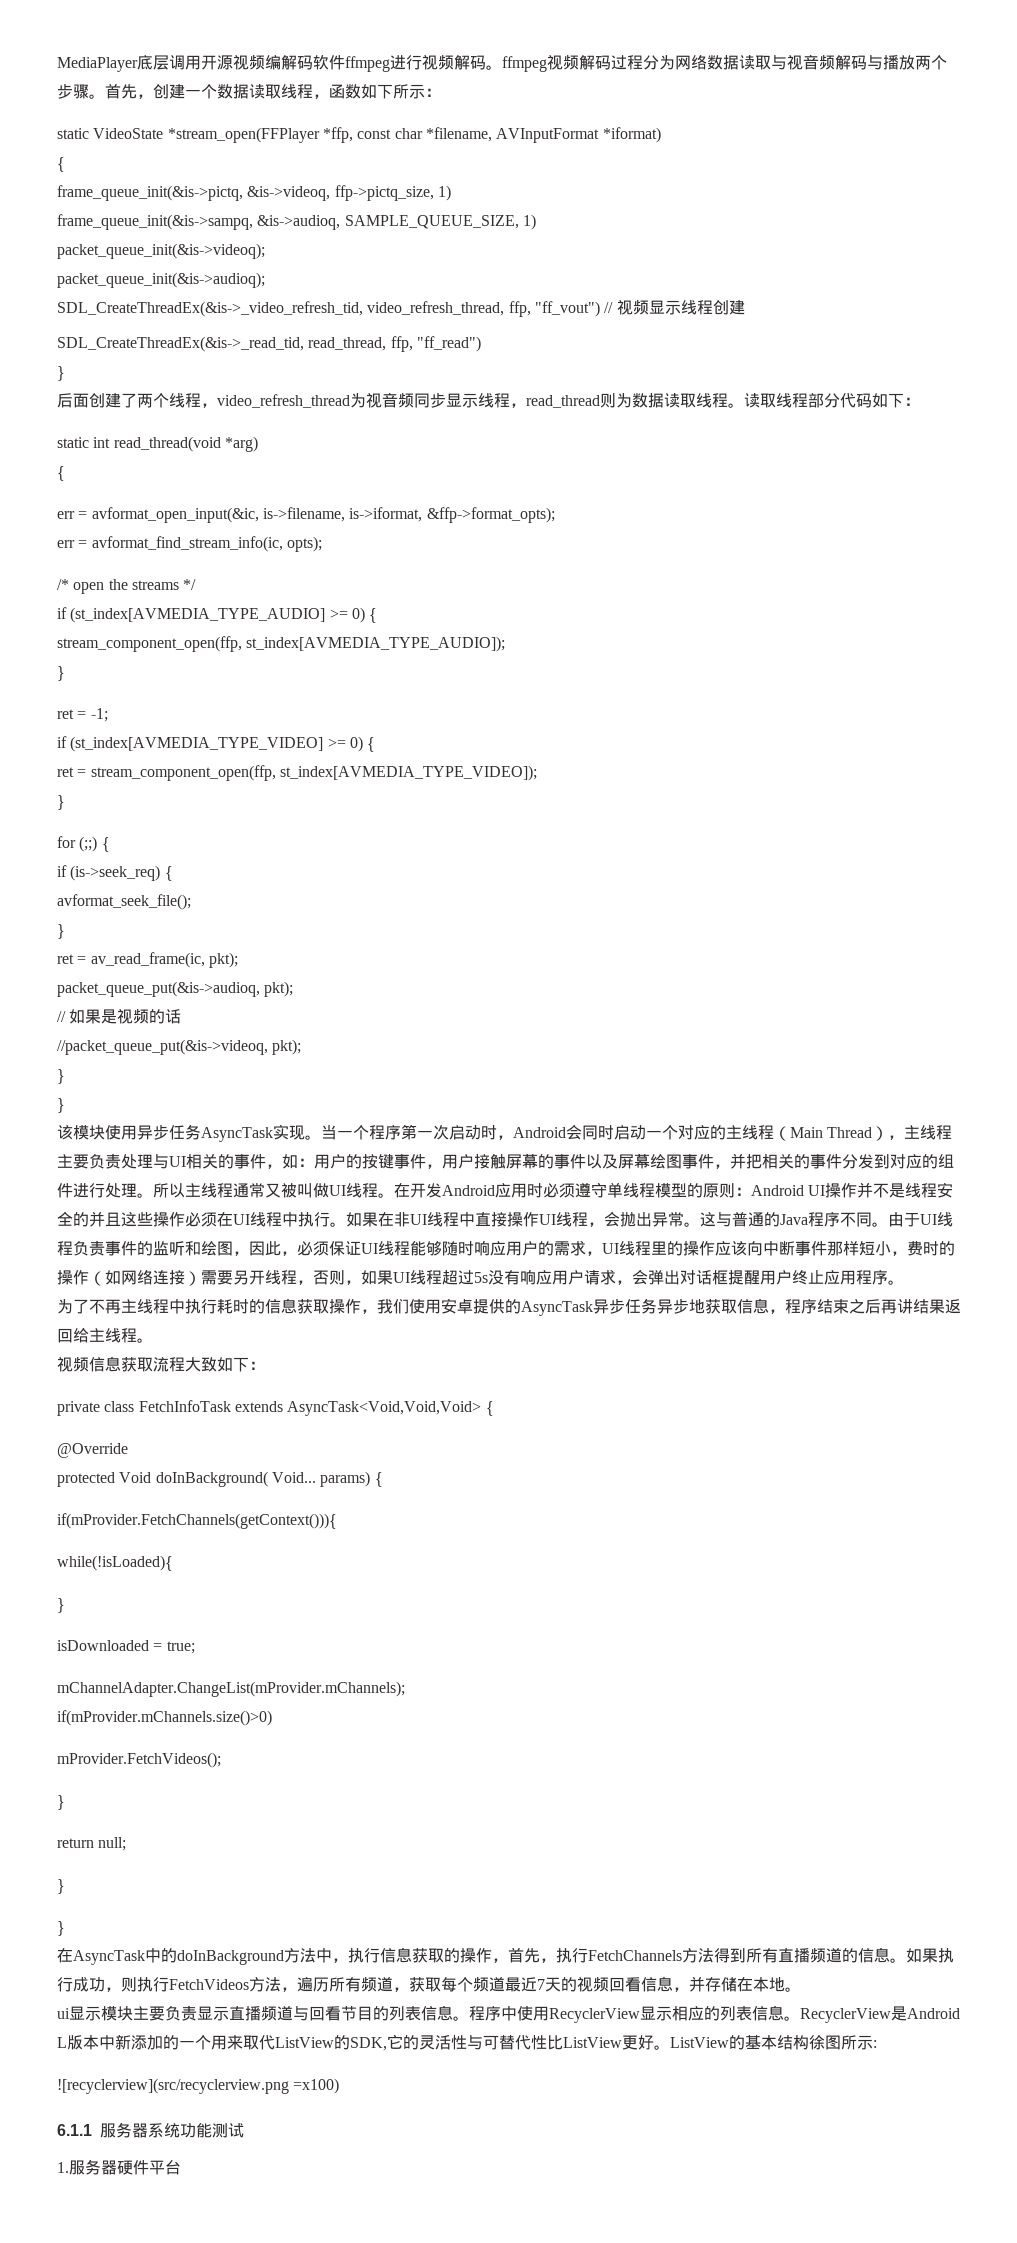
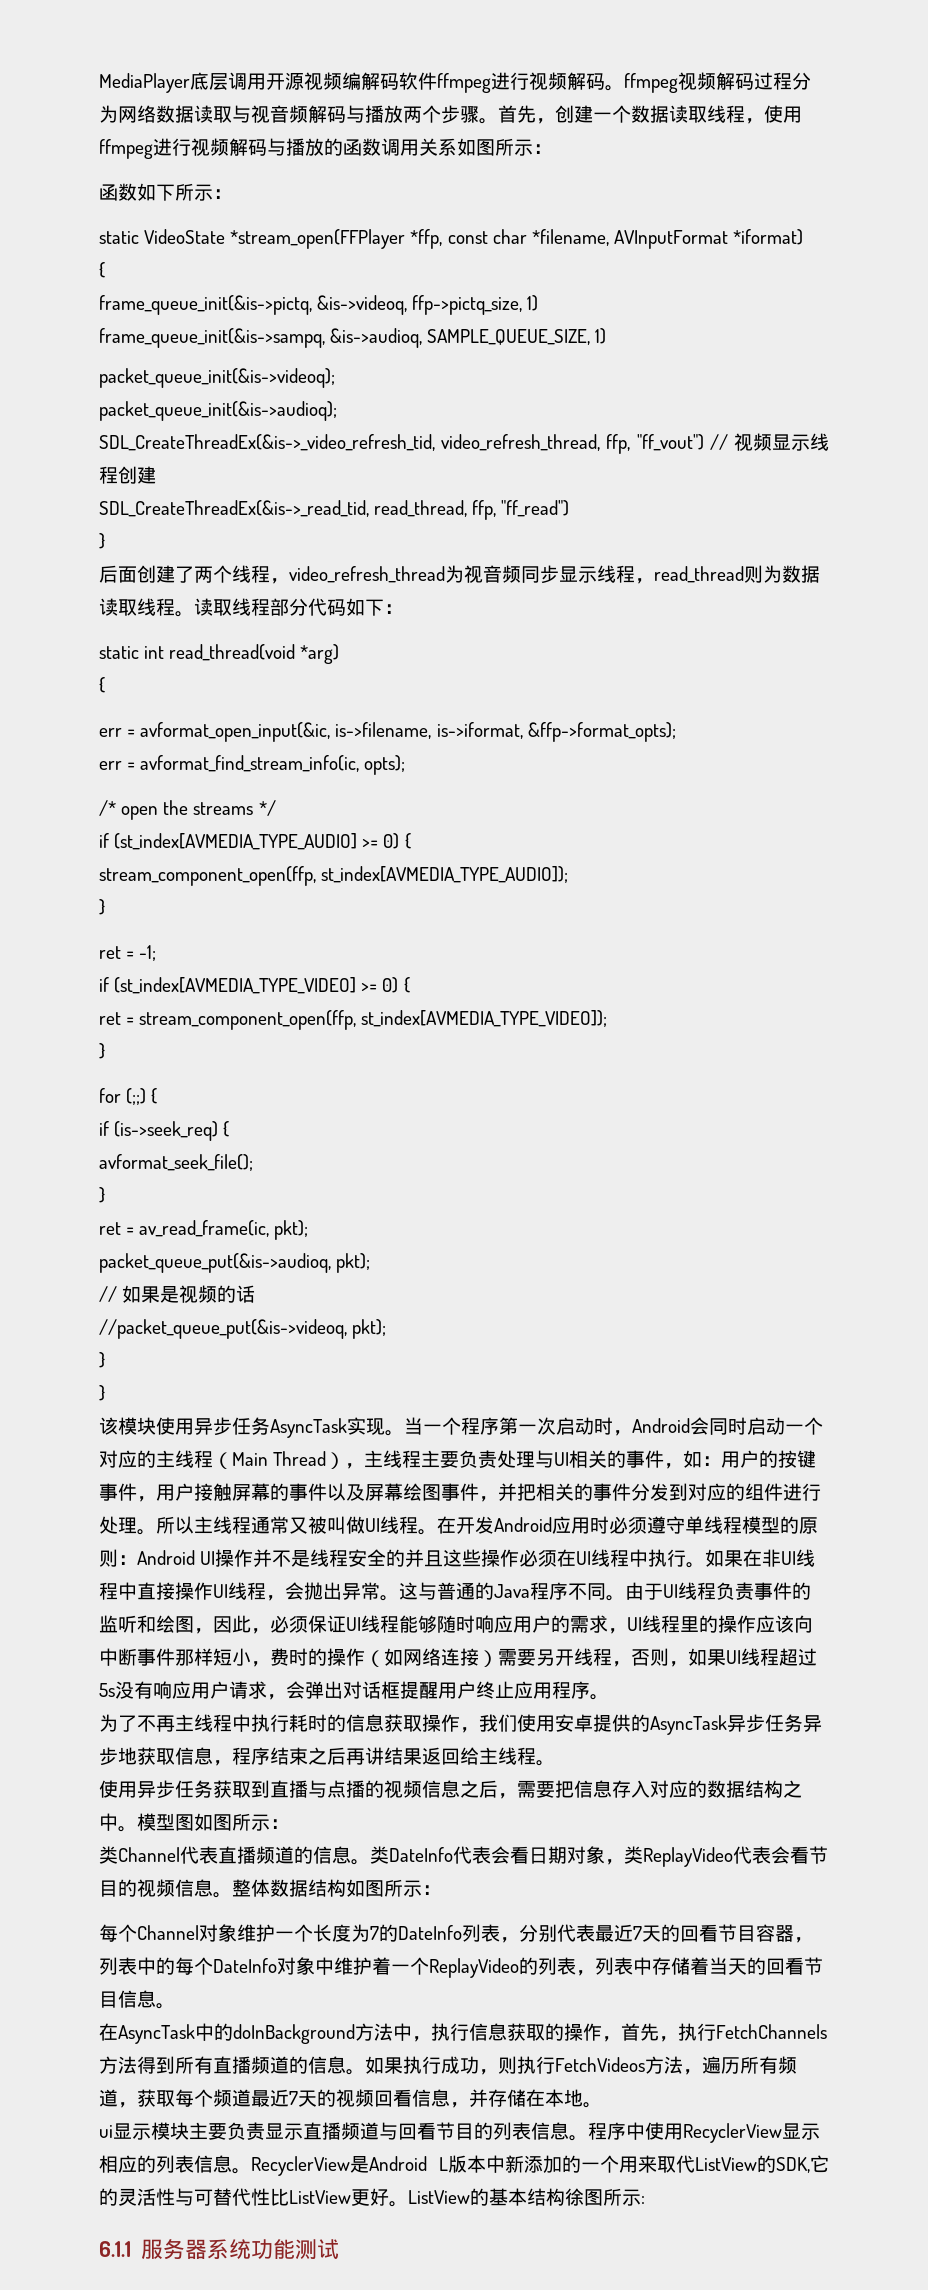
(329, 96) none -> [764,105,802,123] [99,138,552,159] 使用ffmpeg进行视频解码与播放的函数调用关系如图所示： //
[57,1356,265,1372] [57,1400,494,1416] [57,1443,128,1458] [57,1471,383,1487] [57,1513,337,1529] [57,1555,173,1571] [57,1598,65,1613] [57,1640,195,1654] [57,1681,405,1697] [57,1710,272,1726] [57,1752,221,1768] [57,1795,65,1810] [57,1837,127,1851] [57,1879,65,1894] [57,1921,65,1936] 视频信息获取流程大致如下： // private class FetchInfoTask extends AsyncTask<Void,Void,Void> { // @Override // protected Void doInBackground( Void... params) { // if(mProvider.FetchChannels(getContext())){ // while(!isLoaded){ // } // isDownloaded = true; // mChannelAdapter.ChangeList(mProvider.mChannels); // if(mProvider.mChannels.size()>0) // mProvider.FetchVideos(); // } // return null; // } // } -> [99,1780,802,1799] [99,1813,289,1832] [99,1846,828,1867] [99,1879,441,1898] [99,1924,813,1943] [99,1957,823,1978] [99,1990,175,2009] 使用异步任务获取到直播与点播的视频信息之后，需要把信息存入对应的数据结构之中。模型图如图所示： // 类Channel代表直播频道的信息。类DateInfo代表会看日期对象，类ReplayVideo代表会看节目的视频信息。整体数据结构如图所示： // 每个Channel对象维护一个长度为7的DateInfo列表，分别代表最近7天的回看节目容器，列表中的每个DateInfo对象中维护着一个ReplayVideo的列表，列表中存储着当天的回看节目信息。
[57,2078,340,2094] // ![recyclerview](src/recyclerview.png =x100) -> (645, 2200) none
[57,2159,181,2175] // 1.服务器硬件平台 -> (339, 2249) none

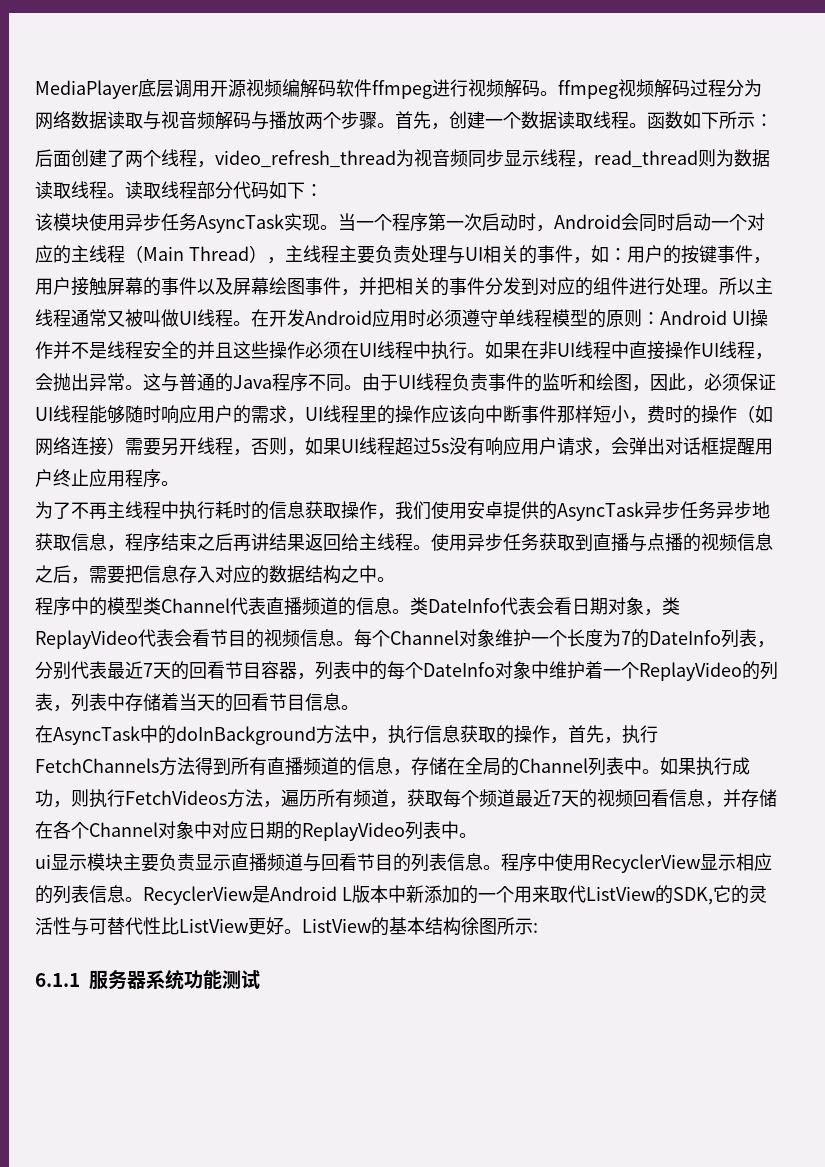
[745,105,802,124] [99,138,552,159] [99,183,232,201] [99,229,804,249] [99,262,105,278] [99,295,539,315] [99,328,607,348] [99,368,335,388] [99,401,337,421] [99,433,829,454] [99,466,156,484] [99,500,570,520] [99,533,105,549] ，使用ffmpeg进行视频解码与播放的函数调用关系如图所示： // 函数如下所示： // static VideoState *stream_open(FFPlayer *ffp, const char *filename, AVInputFormat *iformat) // { // frame_queue_init(&is->pictq, &is->videoq, ffp->pictq_size, 1) // frame_queue_init(&is->sampq, &is->audioq, SAMPLE_QUEUE_SIZE, 1) // packet_queue_init(&is->videoq); // packet_queue_init(&is->audioq); // SDL_CreateThreadEx(&is->_video_refresh_tid, video_refresh_thread, ffp, "ff_vout") // 视频显示线程创建 // SDL_CreateThreadEx(&is->_read_tid, read_thread, ffp, "ff_read") // } -> [629,111,773,129] 。函数如下所示：
[99,644,340,664] [99,677,105,693] [99,722,676,742] [99,755,406,775] [99,800,276,820] [99,833,411,850] [99,866,569,886] [99,899,105,915] [99,945,157,961] [99,977,410,994] [99,1010,608,1030] [99,1043,105,1059] [99,1088,158,1105] [99,1121,230,1141] [99,1154,253,1171] [99,1187,105,1203] [99,1220,309,1240] [99,1253,371,1273] [99,1285,256,1303] [99,1319,387,1339] [99,1352,105,1368] [99,1385,105,1401] // static int read_thread(void *arg) // { // err = avformat_open_input(&ic, is->filename, is->iformat, &ffp->format_opts); // err = avformat_find_stream_info(ic, opts); // /* open the streams */ // if (st_index[AVMEDIA_TYPE_AUDIO] >= 0) { // stream_component_open(ffp, st_index[AVMEDIA_TYPE_AUDIO]); // } // ret = -1; // if (st_index[AVMEDIA_TYPE_VIDEO] >= 0) { // ret = stream_component_open(ffp, st_index[AVMEDIA_TYPE_VIDEO]); // } // for (;;) { // if (is->seek_req) { // avformat_seek_file(); // } // ret = av_read_frame(ic, pkt); // packet_queue_put(&is->audioq, pkt); // // 如果是视频的话 // //packet_queue_put(&is->videoq, pkt); // } // } -> (323, 190) none
(555, 1763) // -> (431, 547) none
[137,1813,289,1831] 模型图如图所示： // -> [35,597,143,616] // 程序中的模型
[232,1879,441,1897] 整体数据结构如图所示： // -> (354, 643) none
(346, 2065) none -> [393,757,642,776] ，存储在全局的Channel列表中
[545,2089,583,2107] 本地 -> [53,821,459,841] 各个Channel对象中对应日期的ReplayVideo列表中

